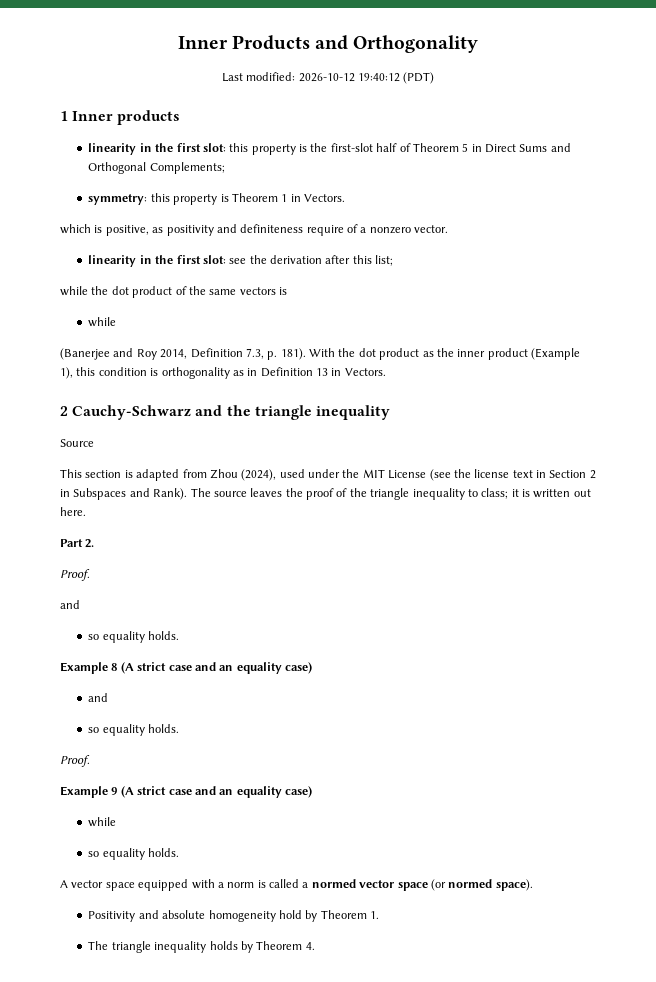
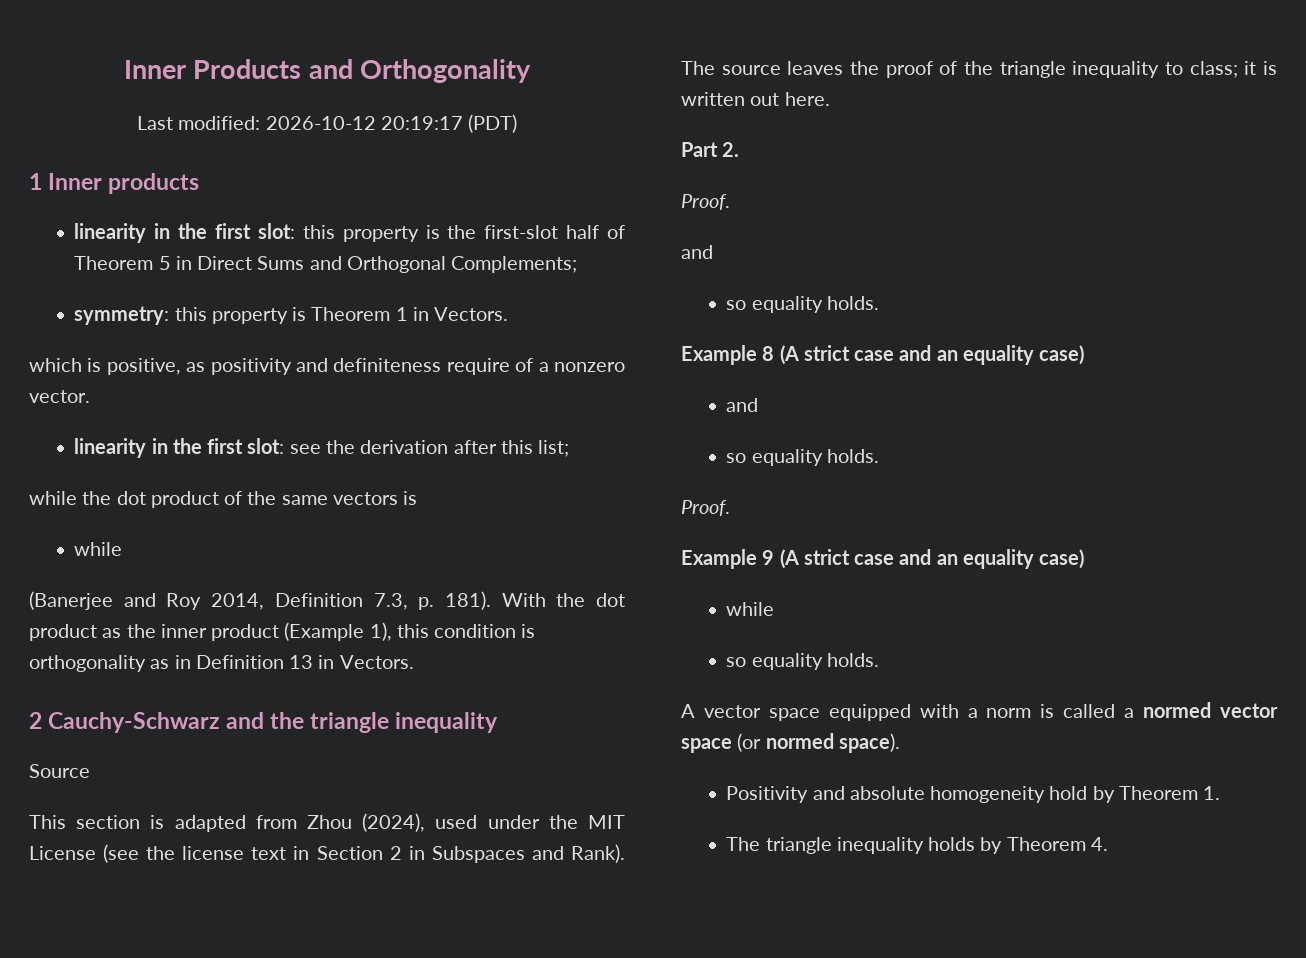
[357,73,400,82] 19:40:12 -> [380,116,463,130] 20:19:17

